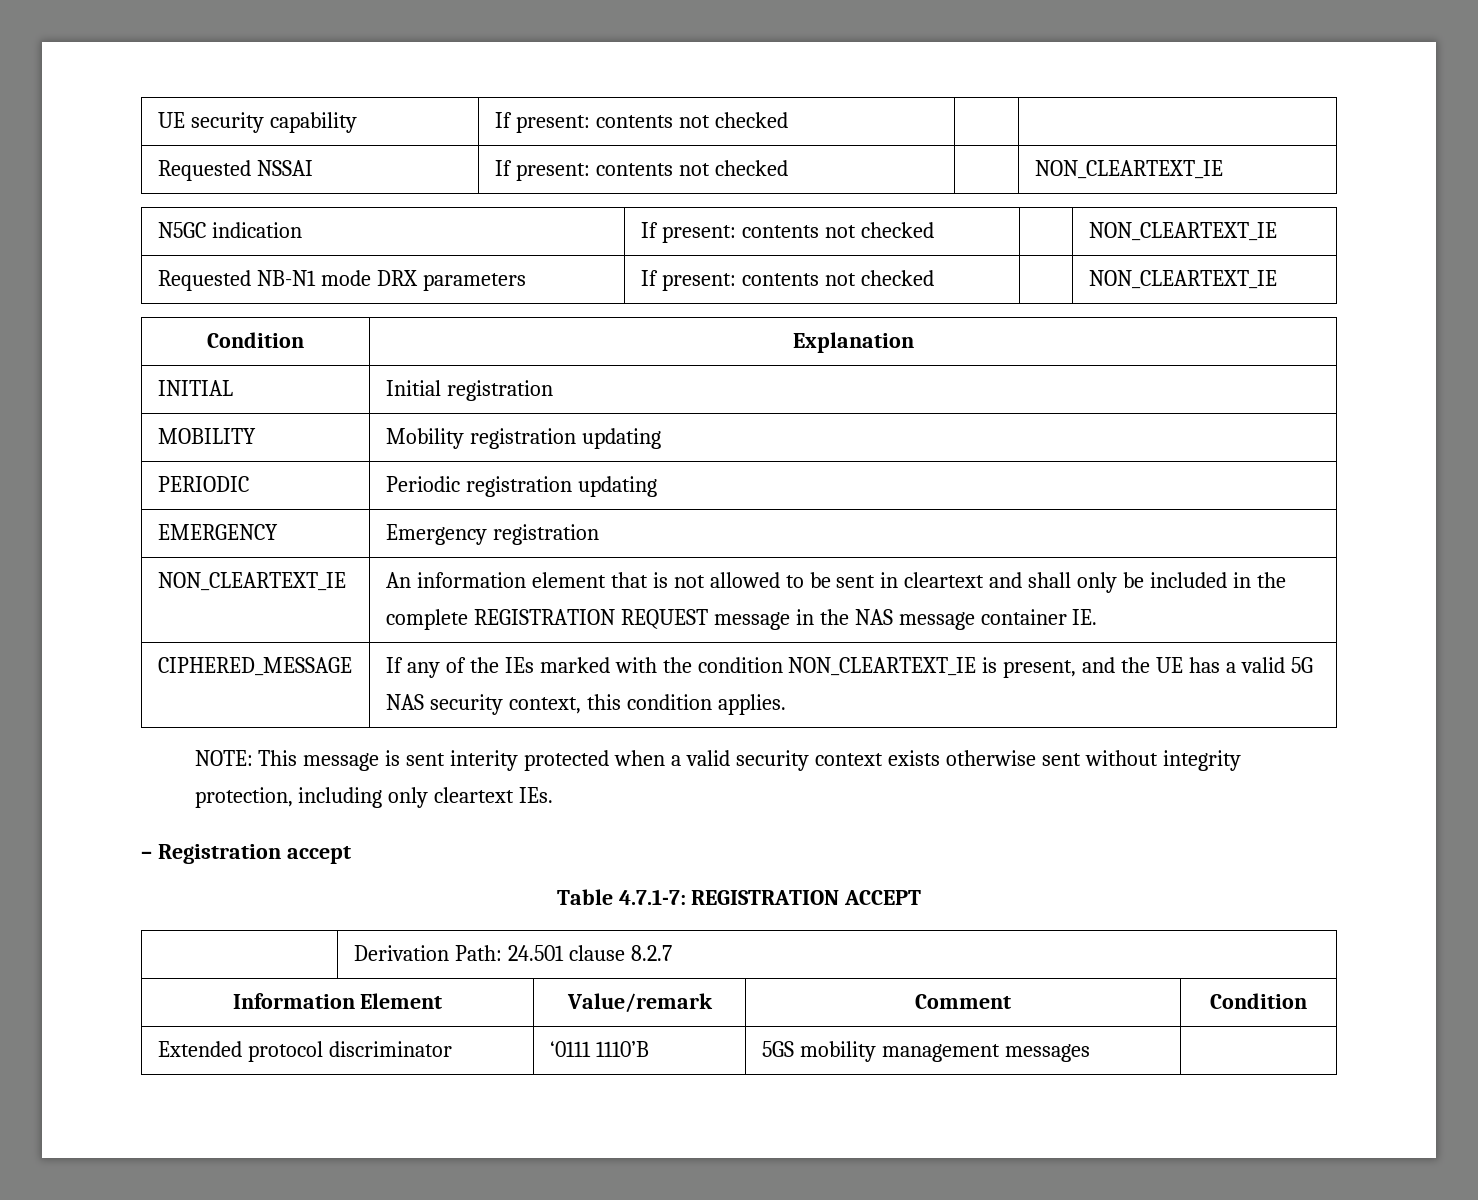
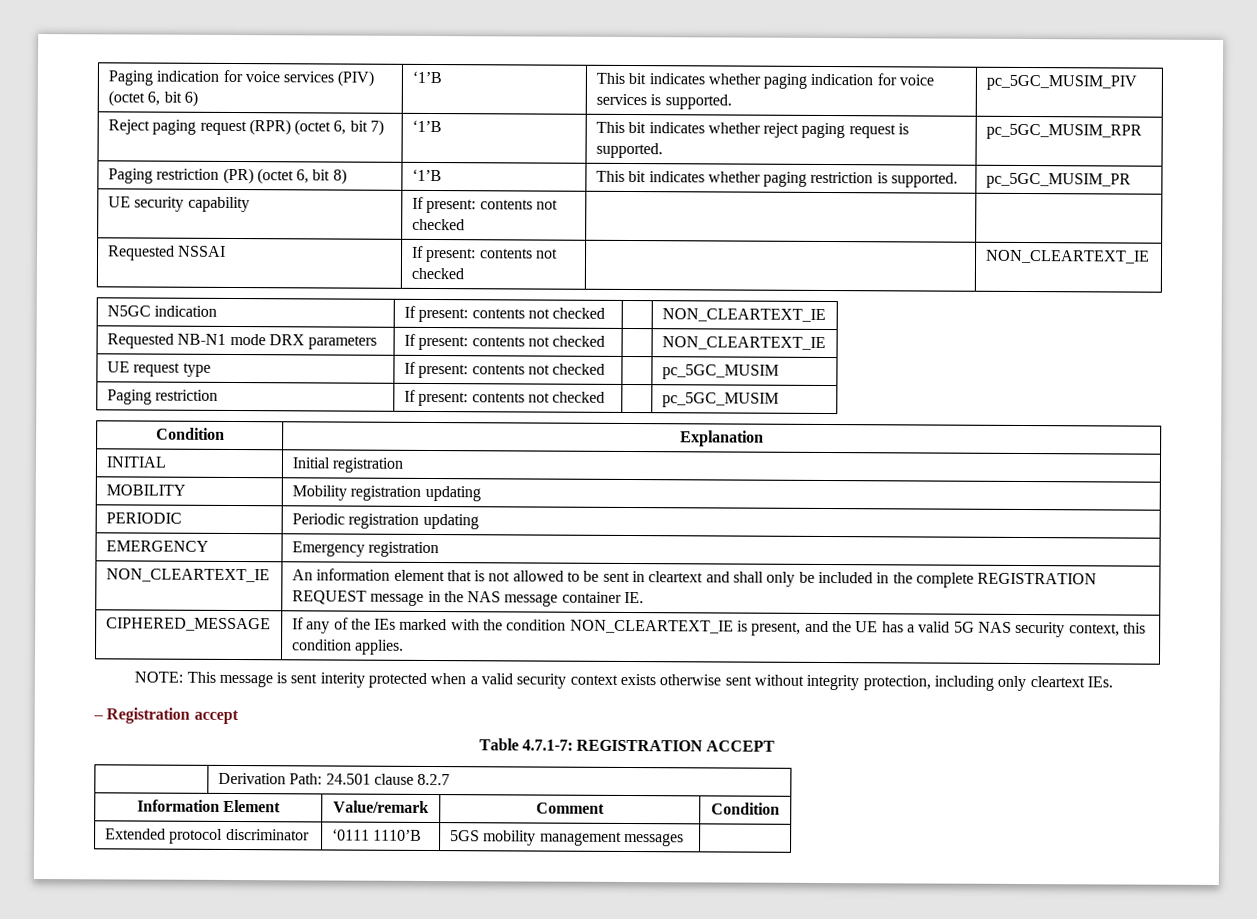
(157, 120) none -> [107,69,375,87] [107,90,198,107] [411,70,442,84] [595,72,935,89] [595,93,732,110] [985,74,1137,91] [107,119,385,136] [411,119,442,133] [595,121,910,139] [595,142,663,159] [985,123,1142,140] [107,167,347,185] [411,168,442,182] [595,170,959,188] [985,172,1131,189] Paging indication for voice services (PIV) (octet 6, bit 6) | ‘1’B | This bit indicates whether paging indication for voice services is supported. | pc_5GC_MUSIM_PIV // Reject paging request (RPR) (octet 6, bit 7) | ‘1’B | This bit indicates whether reject paging request is supported. | pc_5GC_MUSIM_RPR // Paging restriction (PR) (octet 6, bit 8) | ‘1’B | This bit indicates whether paging restriction is supported. | pc_5GC_MUSIM_PR //
(1277, 279) none -> [106,361,211,377] [403,361,606,379] [661,364,779,380] [106,389,219,405] [403,389,606,407] [661,392,779,408] // UE request type | If present: contents not checked | | pc_5GC_MUSIM // Paging restriction | If present: contents not checked | | pc_5GC_MUSIM

